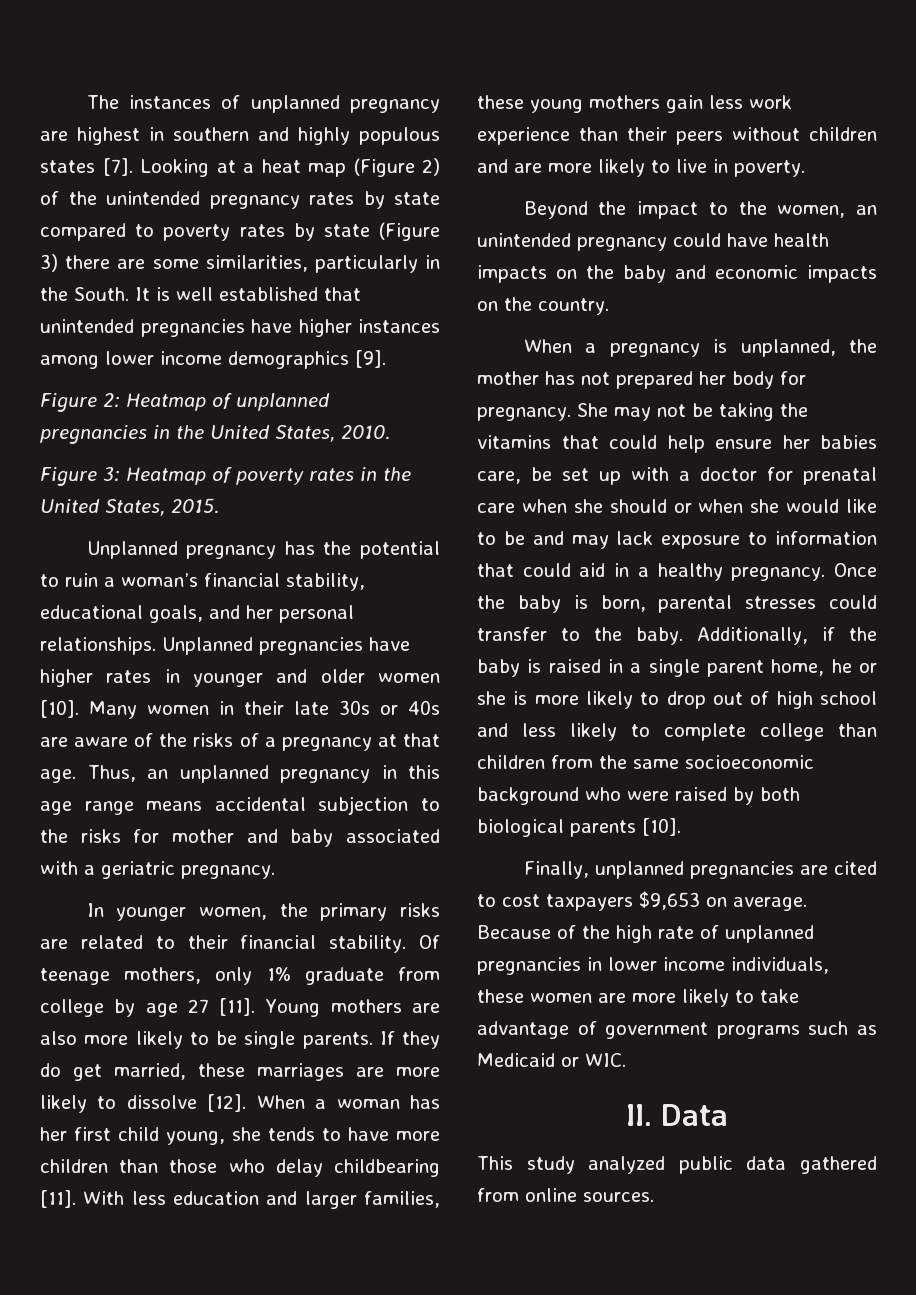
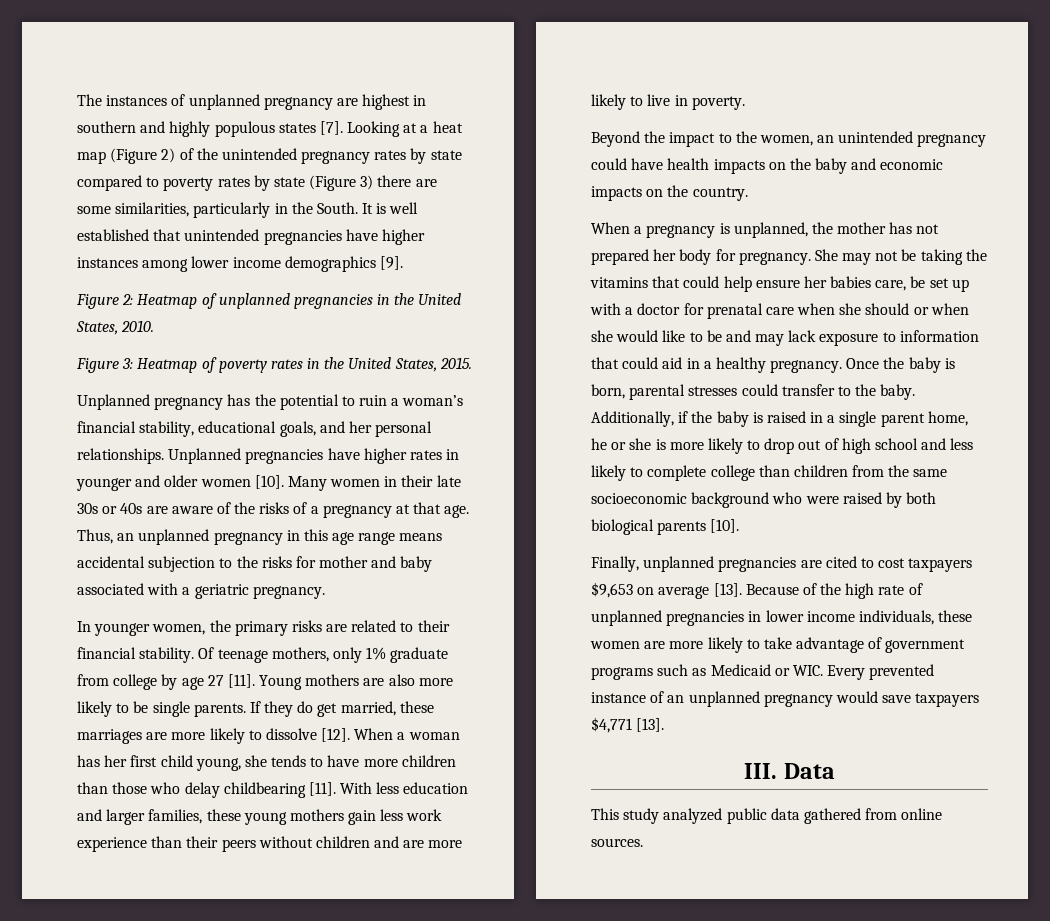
[733,897,807,911] average. -> [658,583,742,599] average [13].
[626,1104,652,1126] // II. -> [827,664,935,680] [591,691,980,707] [591,717,665,733] [744,763,778,779] Every prevented instance of an unplanned pregnancy would save taxpayers $4,771 [13]. // III.

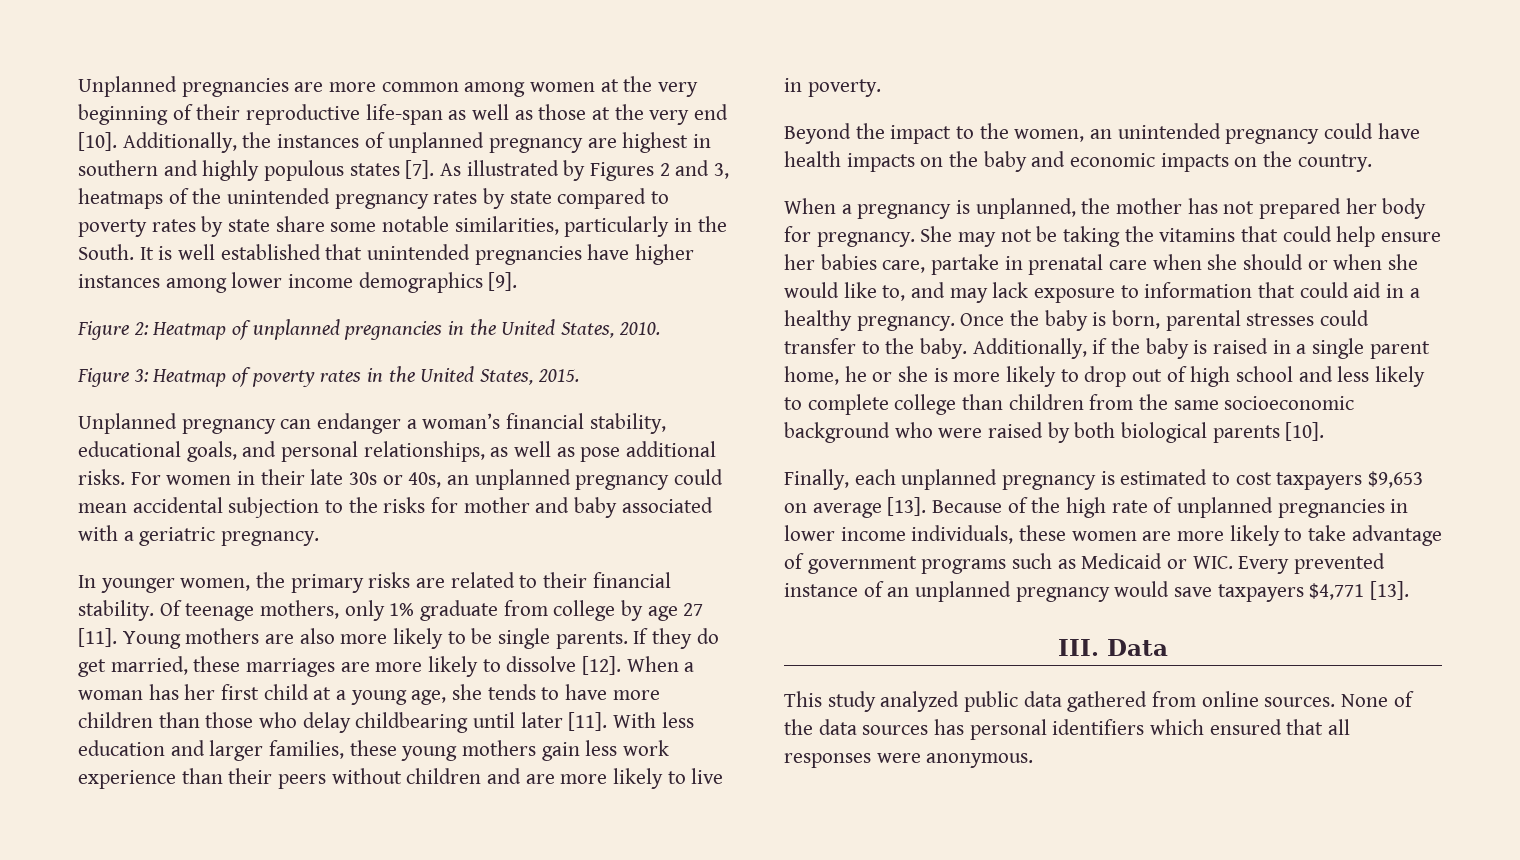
[77,94,102,106] The -> [78,76,699,97] [78,104,729,125] [78,132,272,153] Unplanned pregnancies are more common among women at the very beginning of their reproductive life-span as well as those at the very end [10]. Additionally, the
[347,121,463,137] [77,148,176,164] Looking at a heat map (Figure 2) -> [440,160,730,181] [78,188,163,209] As illustrated by Figures 2 and 3, heatmaps
[309,175,437,191] [77,206,111,214] (Figure 3) there are some -> [275,216,450,232] share some notable
[227,394,388,410] has the potential to ruin -> [280,413,402,434] can endanger
[348,421,433,437] [77,448,460,464] [76,475,327,491] her personal relationships. Unplanned pregnancies have higher rates in younger and older women [10]. Many -> [281,441,717,462] [78,469,161,485] personal relationships, as well as pose additional risks. For
[120,502,470,518] [77,529,443,545] 40s are aware of the risks of a pregnancy at that age. Thus, an unplanned pregnancy in this age range means -> [408,469,724,490] [78,503,127,513] 40s, an unplanned pregnancy could mean
[195,758,241,771] young, -> [313,687,447,705] at a young age,
(306, 790) none -> [473,712,563,728] until later
[910,276,969,292] [590,303,704,315] be set up with a doctor for -> [931,254,1023,275] partake in
[689,330,722,342] to be -> [882,285,906,301] to,
[643,556,857,572] unplanned pregnancies are cited -> [854,469,1208,490] each unplanned pregnancy is estimated
(643, 842) none -> [1341,691,1414,707] [784,719,1351,740] [784,753,1034,768] None of the data sources has personal identifiers which ensured that all responses were anonymous.

